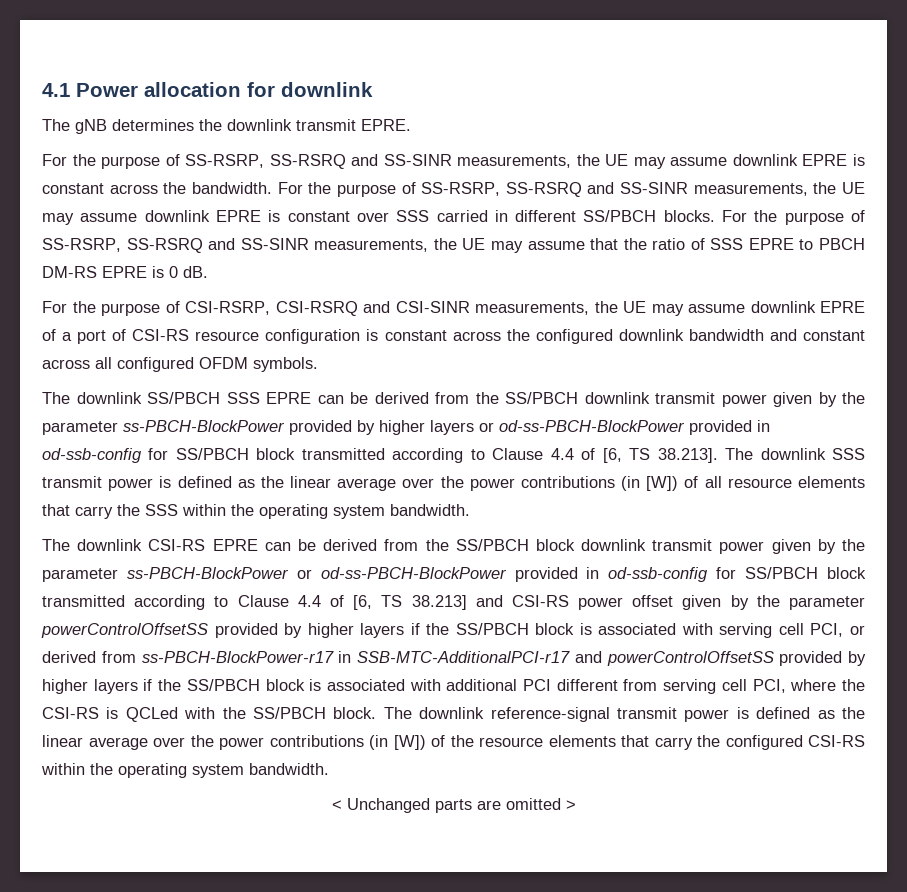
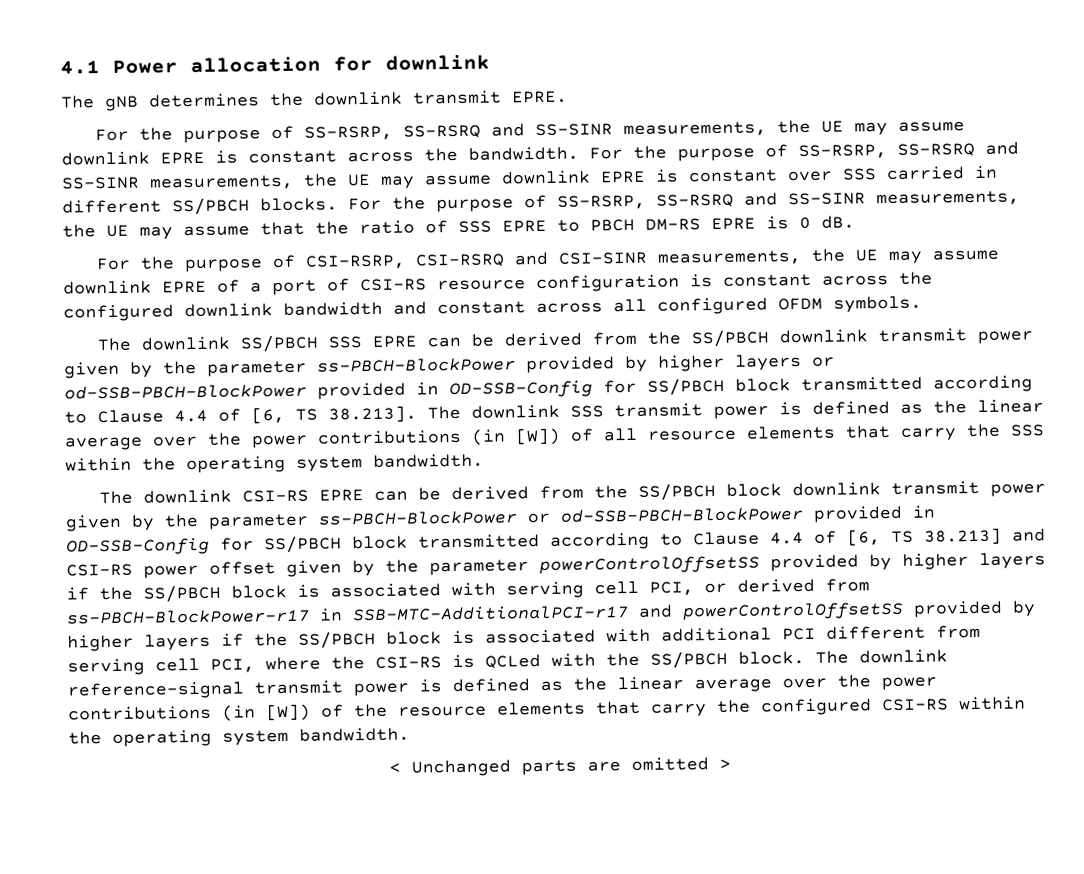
[499,420,770,435] [42,448,142,463] od-ss-PBCH-BlockPower provided in od-ssb-config -> [64,380,593,400] od-SSB-PBCH-BlockPower provided in OD-SSB-Config
[320,567,709,582] od-ss-PBCH-BlockPower provided in od-ssb-config -> [560,505,935,523] [66,537,210,556] od-SSB-PBCH-BlockPower provided in OD-SSB-Config

